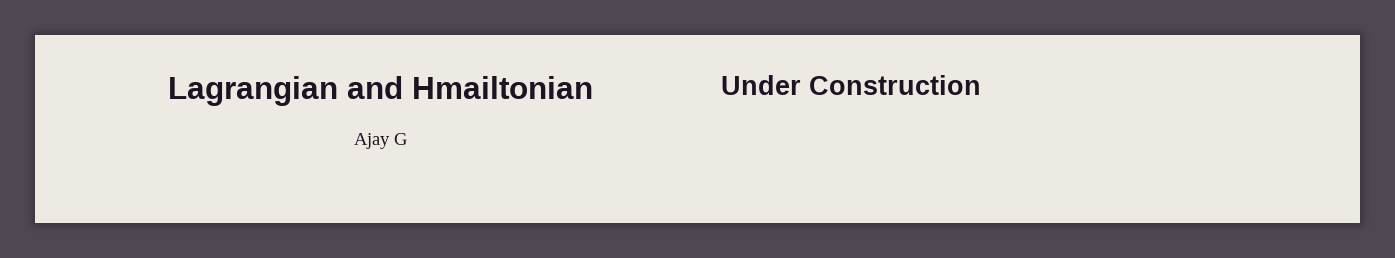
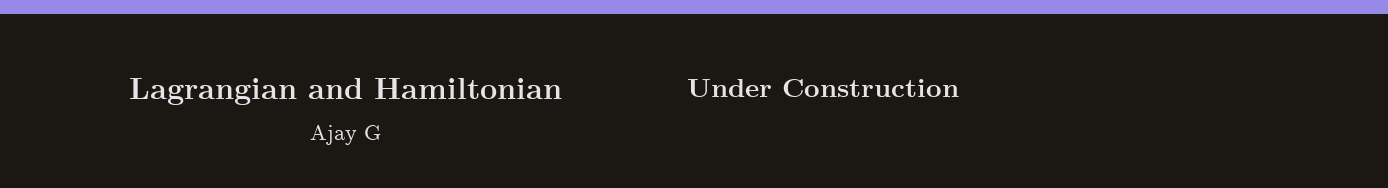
[411,76,593,99] Hmailtonian -> [373,78,562,99] Hamiltonian

